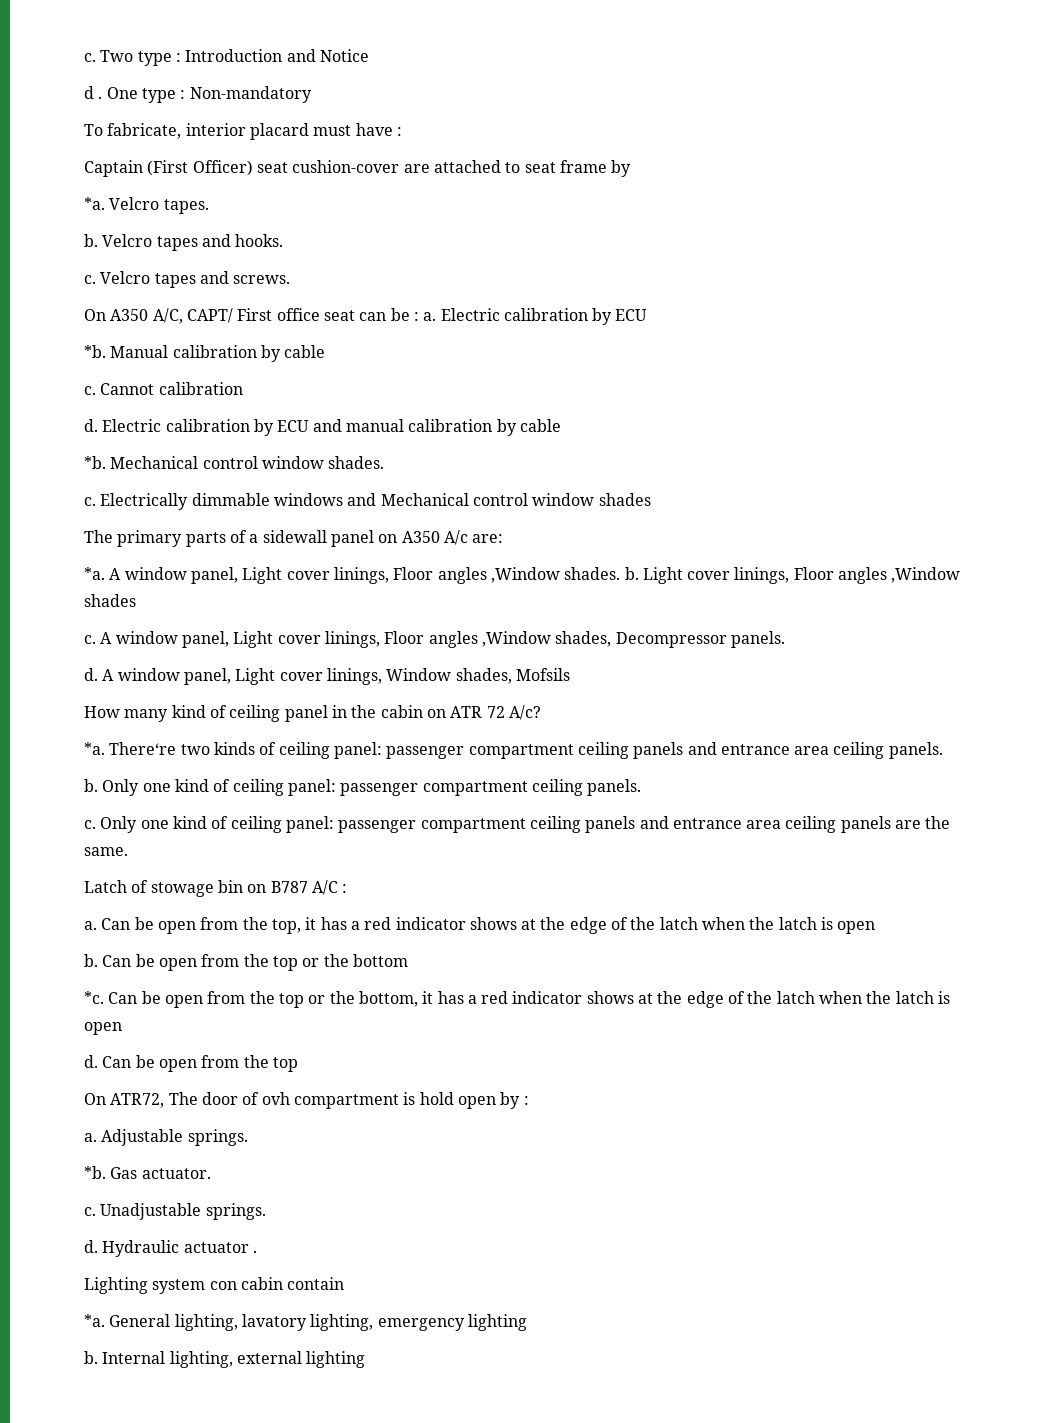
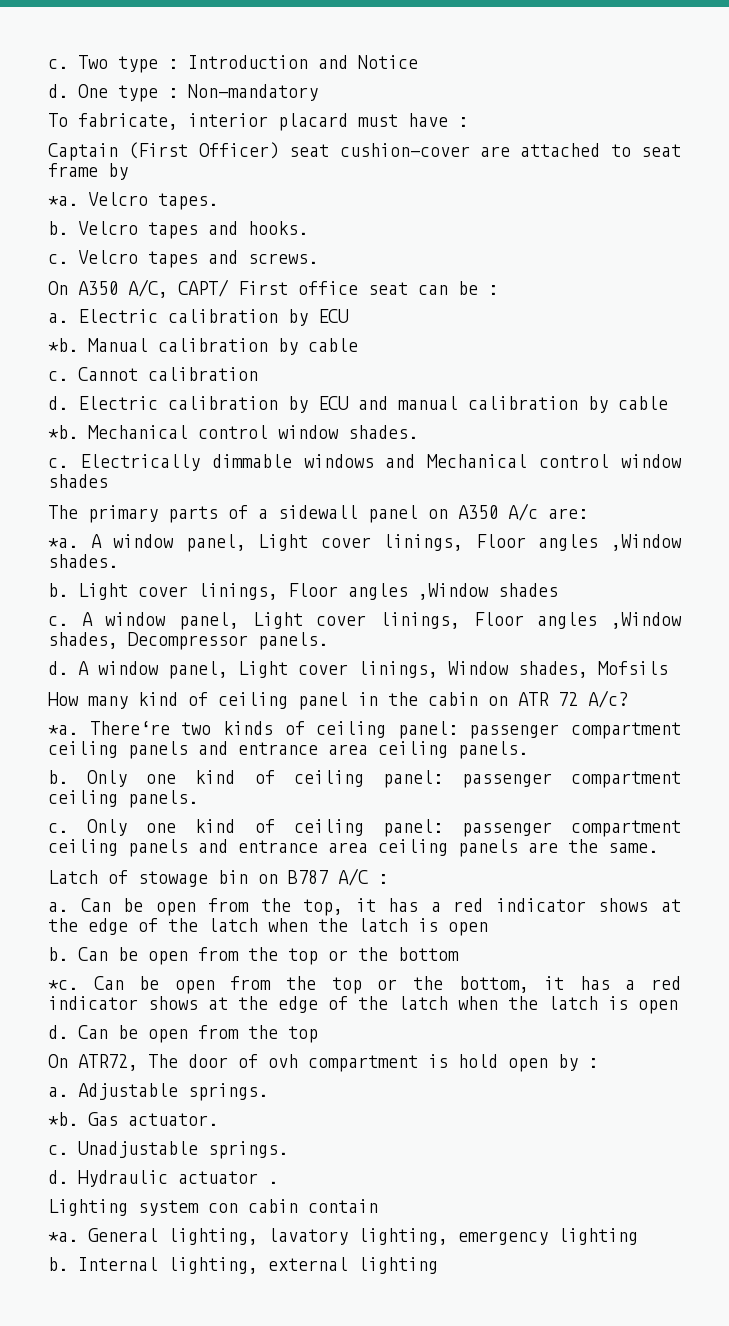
[84,86,103,99] d . -> [48,84,68,98] d.
(419, 316) none -> (498, 290) //
(621, 573) none -> (118, 561) //

